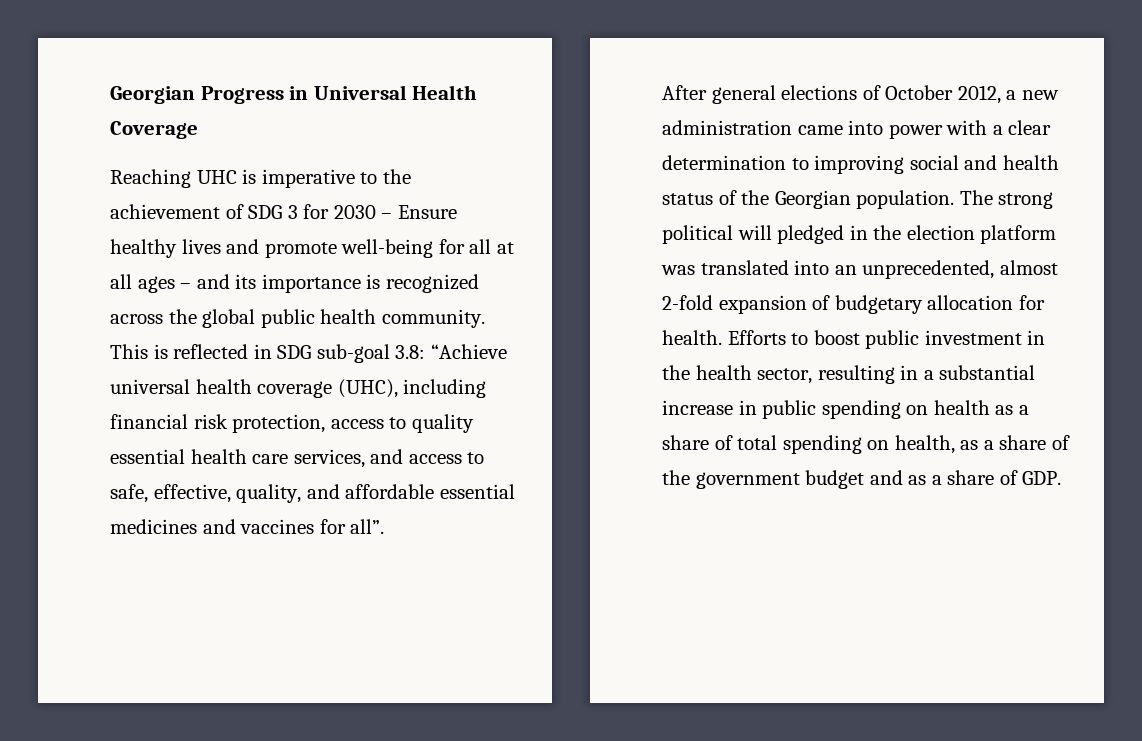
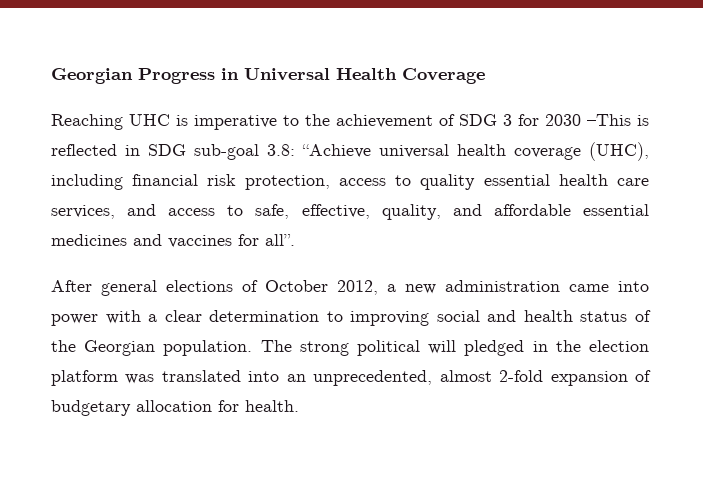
[381,205,457,219] [110,239,514,258] [110,274,479,293] [110,309,485,328] [110,344,148,359] – Ensure healthy lives and promote well-being for all at all ages – and its importance is recognized across the global public health community. This -> [587,114,631,126] –This
[727,330,1046,349] [662,365,1036,384] [662,400,1029,419] [662,435,1070,454] [662,470,1062,489] Efforts to boost public investment in the health sector, resulting in a substantial increase in public spending on health as a share of total spending on health, as a share of the government budget and as a share of GDP. -> (299, 406) none

